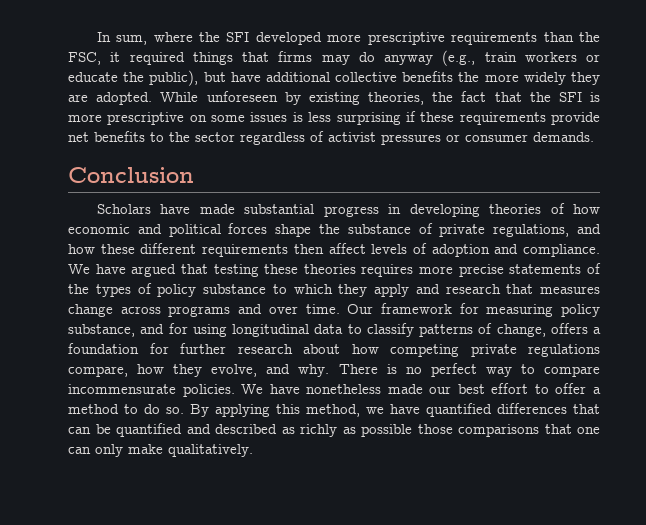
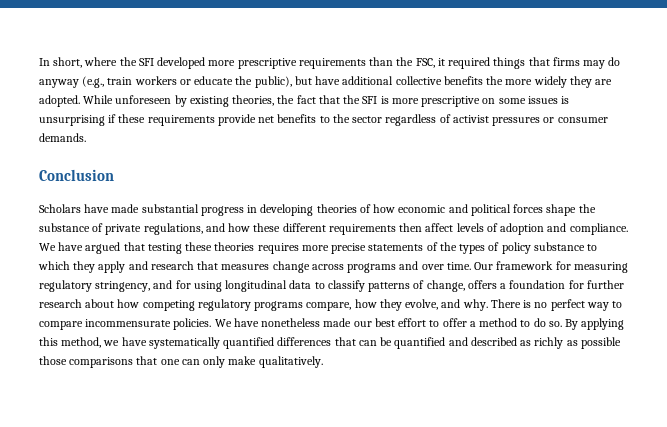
[116,35,148,45] sum, -> [53,57,83,68] short,
[308,112,401,125] less surprising -> [39,115,105,126] unsurprising
[561,304,600,317] [68,324,135,337] policy substance, -> [39,280,151,292] regulatory stringency,
[470,344,600,357] private regulations -> [197,299,304,311] regulatory programs
(420, 409) none -> [148,337,220,349] systematically

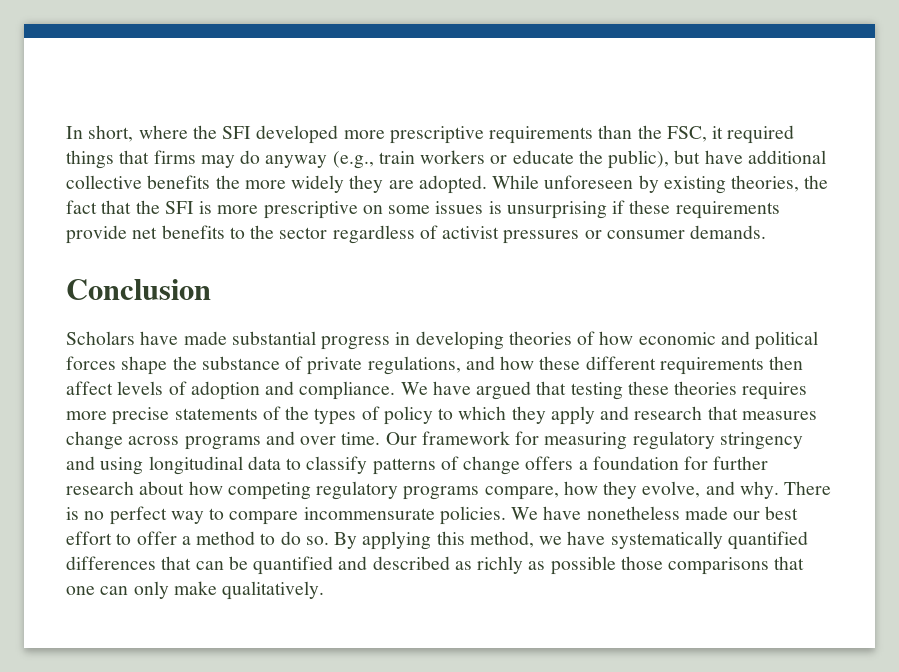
[533,242,585,251] substance -> (433, 415) none
[95,280,191,292] stringency, and for -> [719,432,803,450] [66,456,95,470] stringency and
[426,280,465,292] change, -> [463,456,521,475] change

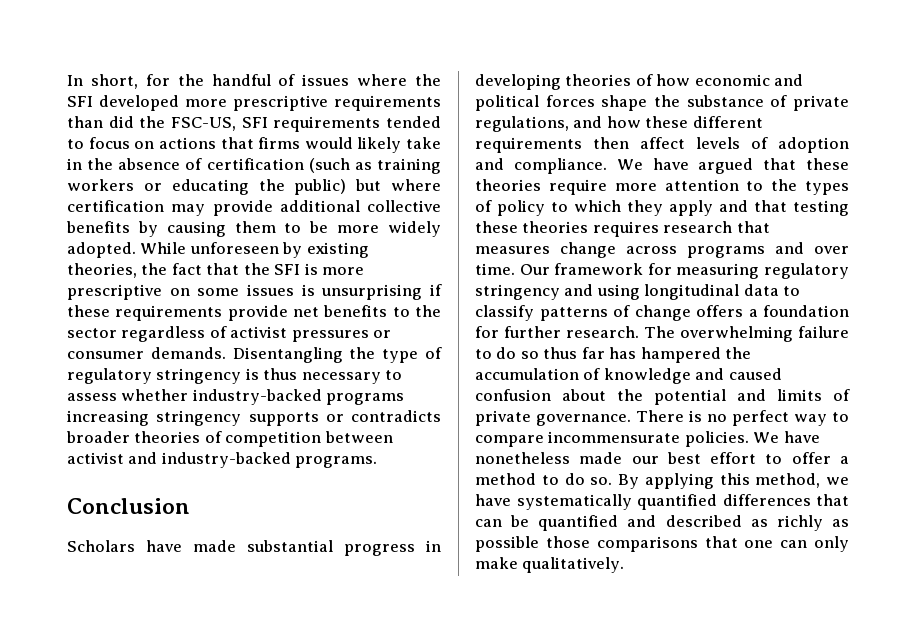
(134, 133) none -> [145,74,350,86] for the handful of issues
[637,125,795,144] [66,150,826,169] [66,175,414,193] the FSC, it required things that firms may do anyway (e.g., train workers or educate the public), but have additional collective benefits the more widely they are -> [108,116,441,132] [67,137,441,153] [67,158,441,174] [67,179,441,195] [67,200,441,216] [66,221,441,237] did the FSC-US, SFI requirements tended to focus on actions that firms would likely take in the absence of certification (such as training workers or educating the public) but where certification may provide additional collective benefits by causing them to be more widely
(767, 232) none -> [232,347,443,363] [67,368,403,384] [67,389,405,405] [67,410,441,426] [66,431,393,447] [67,452,378,468] Disentangling the type of regulatory stringency is thus necessary to assess whether industry-backed programs increasing stringency supports or contradicts broader theories of competition between activist and industry-backed programs.
[570,381,808,400] [66,406,281,425] testing these theories requires more precise statements of -> [806,158,849,170] [475,179,764,195] these theories require more attention to
(630, 413) none -> [754,200,849,216] [475,221,659,237] that testing these theories requires
[66,481,779,500] research about how competing regulatory programs compare, how they evolve, and why. -> [566,326,849,342] [475,347,752,363] [475,368,782,384] [475,389,850,405] [475,410,631,426] research. The overwhelming failure to do so thus far has hampered the accumulation of knowledge and caused confusion about the potential and limits of private governance.

